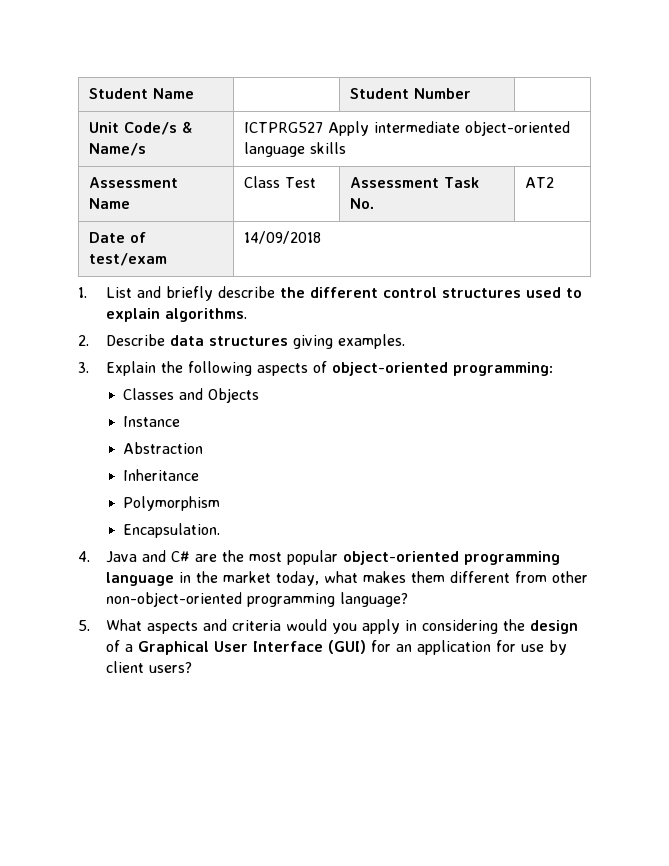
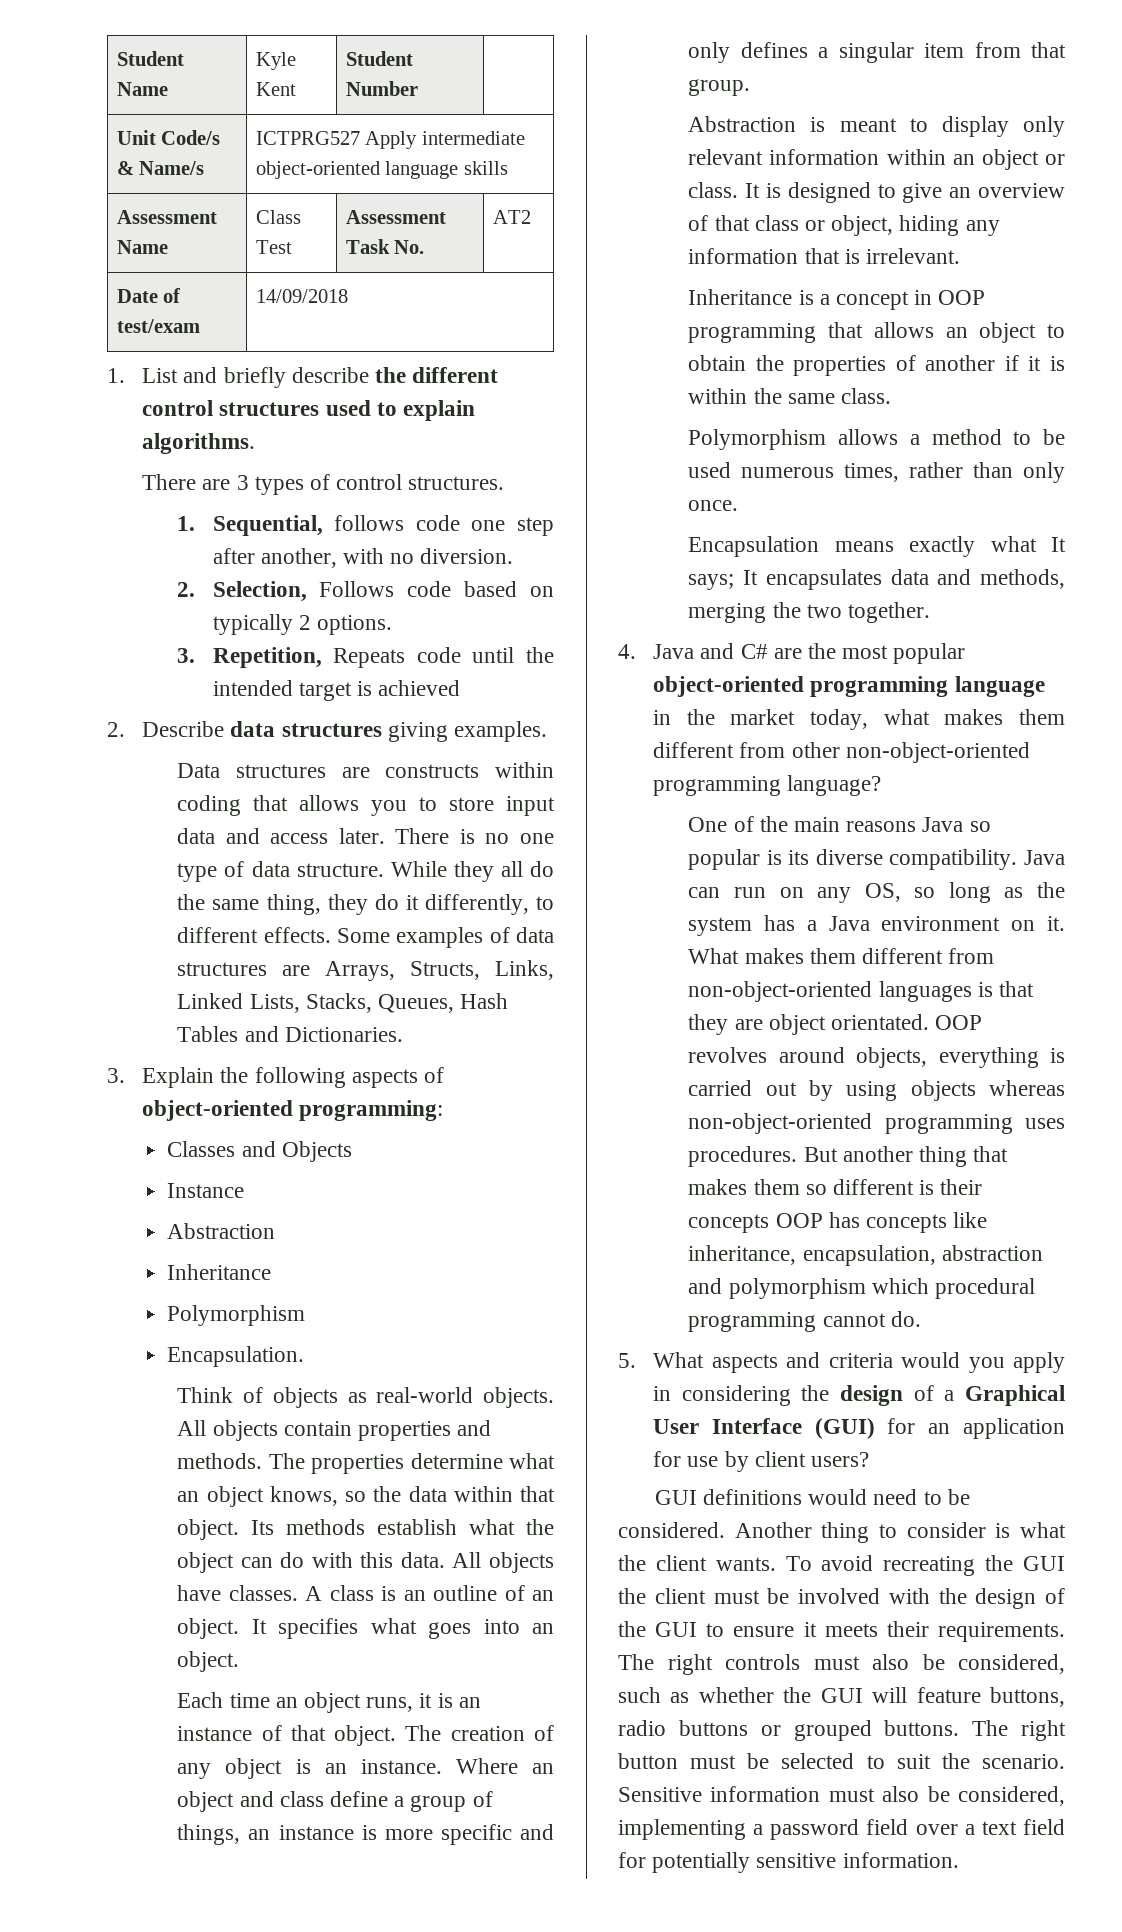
(195, 93) none -> [255,52,296,70] [255,82,296,96] Kyle Kent
(247, 315) none -> [142,474,505,495] [177,515,554,536] [212,548,514,568] [177,581,554,602] [212,614,392,635] [177,647,554,668] [212,680,461,701] // There are 3 types of control structures. // 1. Sequential, follows code one step after another, with no diversion. // 2. Selection, Follows code based on typically 2 options. // 3. Repetition, Repeats code until the intended target is achieved
(405, 341) none -> [177,762,554,778] [177,795,555,816] [177,828,554,844] [177,861,555,882] [177,894,555,915] [177,927,554,948] [177,960,554,981] [177,993,509,1013] [177,1026,403,1042] // Data structures are constructs within coding that allows you to store input data and access later. There is no one type of data structure. While they all do the same thing, they do it differently, to different effects. Some examples of data structures are Arrays, Structs, Links, Linked Lists, Stacks, Queues, Hash Tables and Dictionaries.
(221, 530) none -> [177,1387,554,1408] [177,1420,492,1441] [177,1453,555,1474] [177,1486,555,1507] [177,1519,554,1540] [177,1552,554,1573] [177,1585,554,1601] [177,1618,554,1639] [177,1651,240,1672] [177,1692,481,1713] [177,1725,554,1746] [177,1758,554,1779] [177,1791,493,1812] [177,1824,554,1845] [688,42,1066,63] [688,79,751,96] [688,116,1065,137] [688,149,1065,170] [688,182,1065,203] [688,215,1000,236] [688,248,960,264] [688,289,986,310] [688,322,1065,343] [688,355,1065,376] [688,388,891,404] [688,429,1065,450] [688,462,1065,483] [688,500,739,511] [688,536,1066,557] [688,569,1065,590] [688,602,930,623] // Think of objects as real-world objects. All objects contain properties and methods. The properties determine what an object knows, so the data within that object. Its methods establish what the object can do with this data. All objects have classes. A class is an outline of an object. It specifies what goes into an object. // Each time an object runs, it is an instance of that object. The creation of any object is an instance. Where an object and class define a group of things, an instance is more specific and only defines a singular item from that group. // Abstraction is meant to display only relevant information within an object or class. It is designed to give an overview of that class or object, hiding any information that is irrelevant. // Inheritance is a concept in OOP programming that allows an object to obtain the properties of another if it is within the same class. // Polymorphism allows a method to be used numerous times, rather than only once. // Encapsulation means exactly what It says; It encapsulates data and methods, merging the two together.
(408, 599) none -> [688,816,991,832] [688,849,1065,870] [688,882,1065,903] [688,915,1065,936] [688,948,995,964] [688,981,1034,1002] [688,1014,983,1035] [688,1047,1065,1068] [688,1080,1065,1101] [688,1113,1065,1134] [688,1146,1009,1167] [688,1179,983,1195] [688,1212,988,1233] [688,1245,1043,1266] [688,1278,1035,1299] [688,1311,921,1332] // One of the main reasons Java so popular is its diverse compatibility. Java can run on any OS, so long as the system has a Java environment on it. What makes them different from non-object-oriented languages is that they are object orientated. OOP revolves around objects, everything is carried out by using objects whereas non-object-oriented programming uses procedures. But another thing that makes them so different is their concepts OOP has concepts like inheritance, encapsulation, abstraction and polymorphism which procedural programming cannot do.
(192, 667) none -> [654,1489,970,1505] [618,1522,1066,1543] [618,1555,1065,1576] [618,1588,1065,1609] [618,1621,1065,1642] [618,1654,1065,1675] [618,1687,1065,1707] [618,1720,1066,1741] [618,1753,1065,1769] [618,1786,1065,1806] [618,1819,1065,1840] [618,1852,959,1873] // GUI definitions would need to be considered. Another thing to consider is what the client wants. To avoid recreating the GUI the client must be involved with the design of the GUI to ensure it meets their requirements. The right controls must also be considered, such as whether the GUI will feature buttons, radio buttons or grouped buttons. The right button must be selected to suit the scenario. Sensitive information must also be considered, implementing a password field over a text field for potentially sensitive information.

